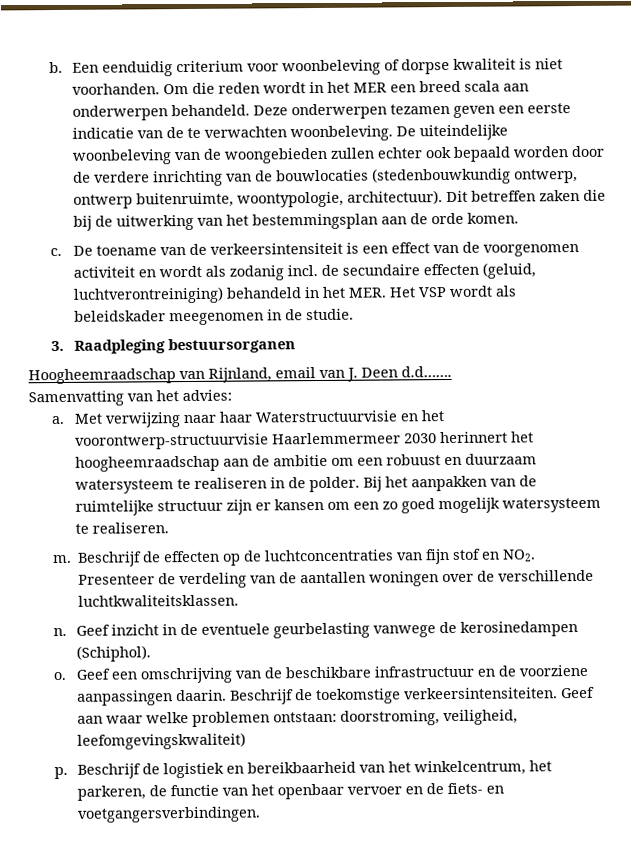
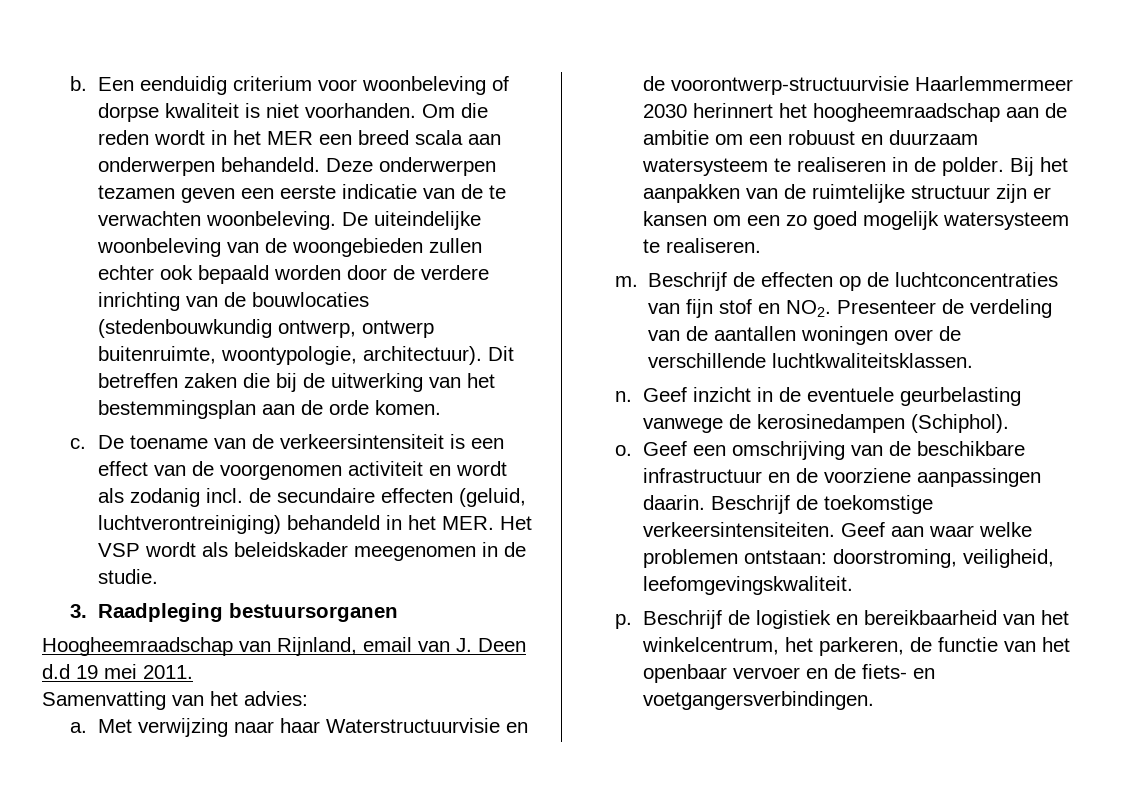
[401,365,452,378] d.d……. -> [42,664,193,679] d.d 19 mei 2011.
[420,410,444,422] het -> [642,76,665,91] de
[76,732,246,750] leefomgevingskwaliteit) -> [642,576,853,595] leefomgevingskwaliteit.

